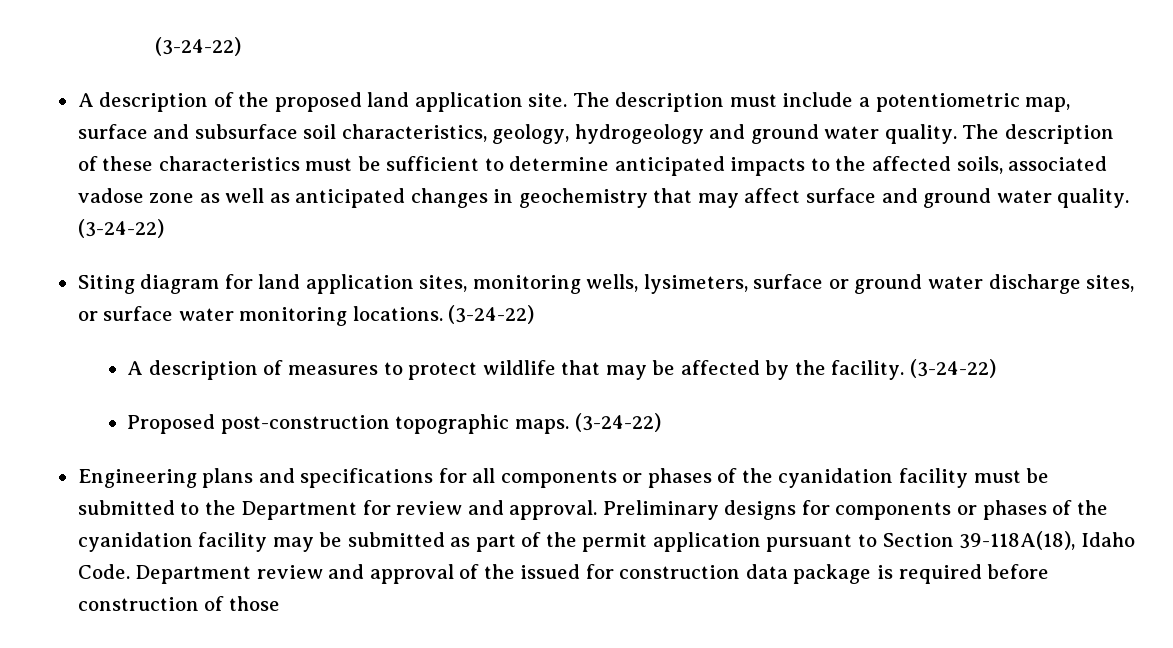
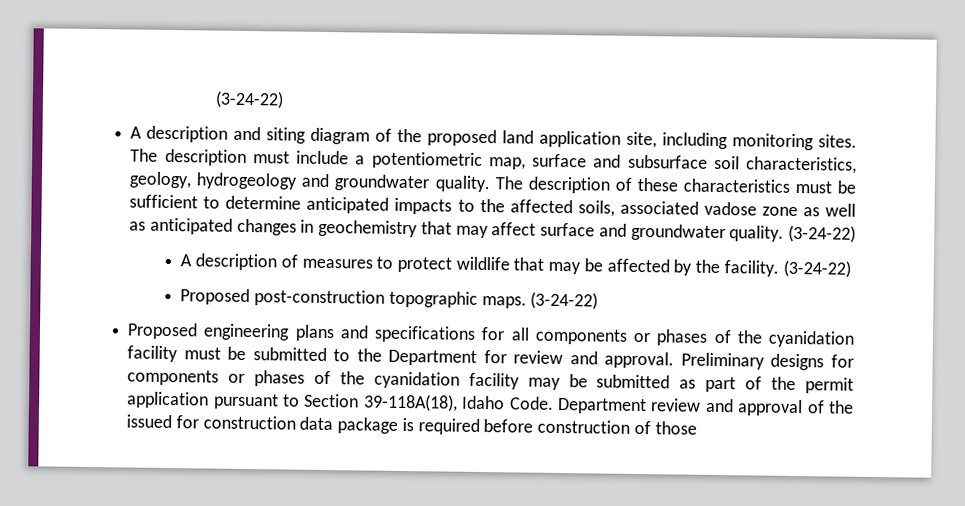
[154,37,241,56] [77,92,209,112] (3-24-22) // A description -> [215,90,285,109] [130,125,371,145] (3-24-22) // A description and siting diagram
[528,93,568,107] site. -> [626,131,858,151] site, including monitoring sites.
[750,124,880,144] ground water -> [334,174,430,192] groundwater
[923,188,1052,208] ground water -> [630,223,726,242] groundwater
[77,274,1135,294] [77,305,535,326] // Siting diagram for land application sites, monitoring wells, lysimeters, surface or ground water discharge sites, or surface water monitoring locations. (3-24-22) -> (856, 233) none
[77,469,197,488] Engineering -> [127,322,291,341] Proposed engineering

